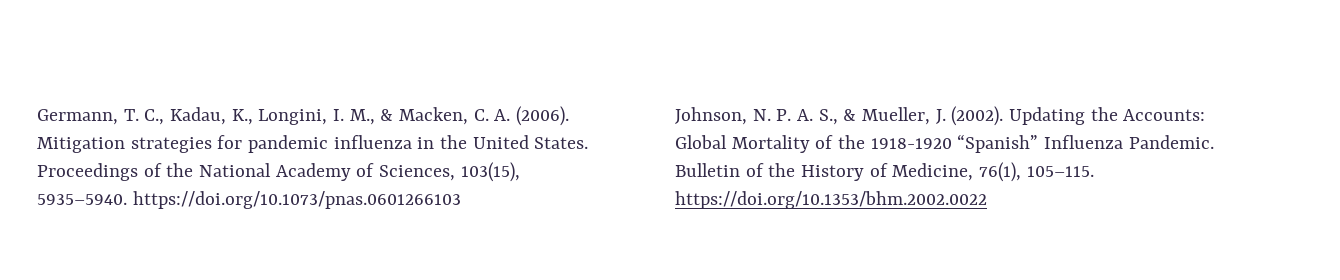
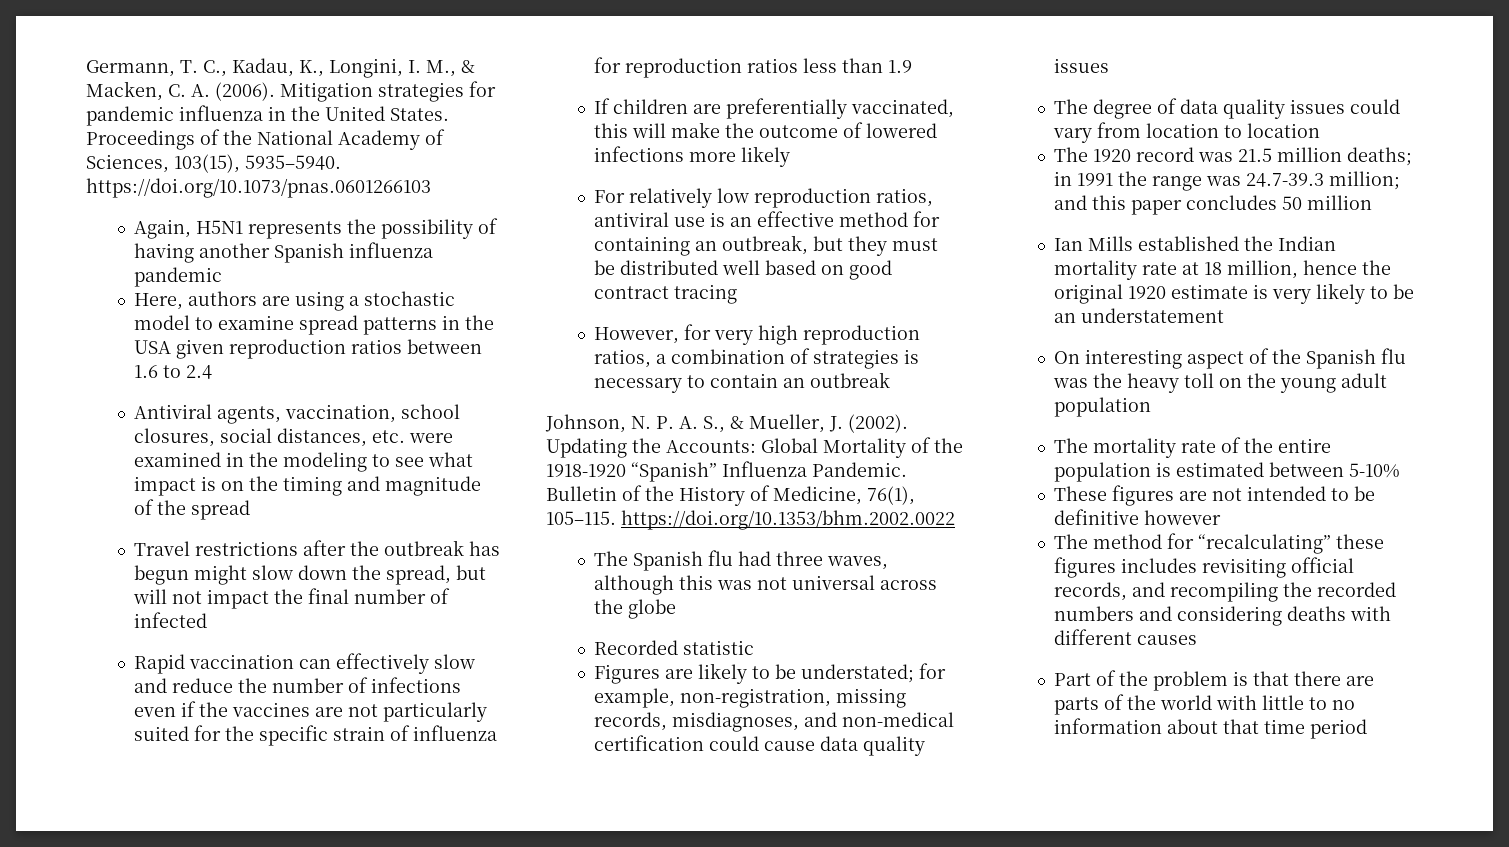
(461, 200) none -> [134,218,499,239] [134,242,434,263] [134,267,223,287] [134,291,456,311] [134,315,495,335] [134,339,483,359] [134,365,213,379] [134,404,461,424] [134,428,454,447] [134,452,474,472] [134,476,482,496] [134,499,251,520] [134,540,501,556] [134,565,487,585] [133,588,451,609] [134,612,208,628] [134,653,476,674] [134,677,462,693] [134,701,488,722] [134,725,498,746] [594,57,913,78] [594,98,955,119] [594,122,938,138] [594,146,791,167] [594,188,934,208] [594,211,941,227] [594,235,939,256] [594,260,893,280] [594,284,738,304] [594,324,921,345] [594,348,920,369] [594,372,891,393] // Again, H5N1 represents the possibility of having another Spanish influenza pandemic // Here, authors are using a stochastic model to examine spread patterns in the USA given reproduction ratios between 1.6 to 2.4 // Antiviral agents, vaccination, school closures, social distances, etc. were examined in the modeling to see what impact is on the timing and magnitude of the spread // Travel restrictions after the outbreak has begun might slow down the spread, but will not impact the final number of infected // Rapid vaccination can effectively slow and reduce the number of infections even if the vaccines are not particularly suited for the specific strain of influenza for reproduction ratios less than 1.9 // If children are preferentially vaccinated, this will make the outcome of lowered infections more likely // For relatively low reproduction ratios, antiviral use is an effective method for containing an outbreak, but they must be distributed well based on good contract tracing // However, for very high reproduction ratios, a combination of strategies is necessary to contain an outbreak
(987, 200) none -> [594,550,889,571] [594,575,938,595] [594,599,677,619] [594,640,755,655] [594,663,947,684] [594,688,907,708] [594,712,955,732] [594,735,926,756] [1054,58,1110,73] [1054,98,1401,119] [1053,122,1321,143] [1054,147,1413,166] [1054,171,1401,191] [1054,195,1373,215] [1054,236,1337,251] [1054,260,1392,280] [1054,283,1415,304] [1054,308,1225,323] [1054,348,1407,369] [1053,373,1388,393] [1054,397,1152,417] [1054,437,1332,458] [1054,462,1401,482] [1054,485,1376,506] [1054,509,1222,525] [1054,533,1385,554] [1054,557,1355,578] [1054,582,1397,602] [1054,606,1392,626] [1054,629,1198,645] [1054,670,1375,691] [1054,694,1356,715] [1054,718,1368,739] // The Spanish flu had three waves, although this was not universal across the globe // Recorded statistic // Figures are likely to be understated; for example, non-registration, missing records, misdiagnoses, and non-medical certification could cause data quality issues // The degree of data quality issues could vary from location to location // The 1920 record was 21.5 million deaths; in 1991 the range was 24.7-39.3 million; and this paper concludes 50 million // Ian Mills established the Indian mortality rate at 18 million, hence the original 1920 estimate is very likely to be an understatement // On interesting aspect of the Spanish flu was the heavy toll on the young adult population // The mortality rate of the entire population is estimated between 5-10% // These figures are not intended to be definitive however // The method for “recalculating” these figures includes revisiting official records, and recompiling the recorded numbers and considering deaths with different causes // Part of the problem is that there are parts of the world with little to no information about that time period

